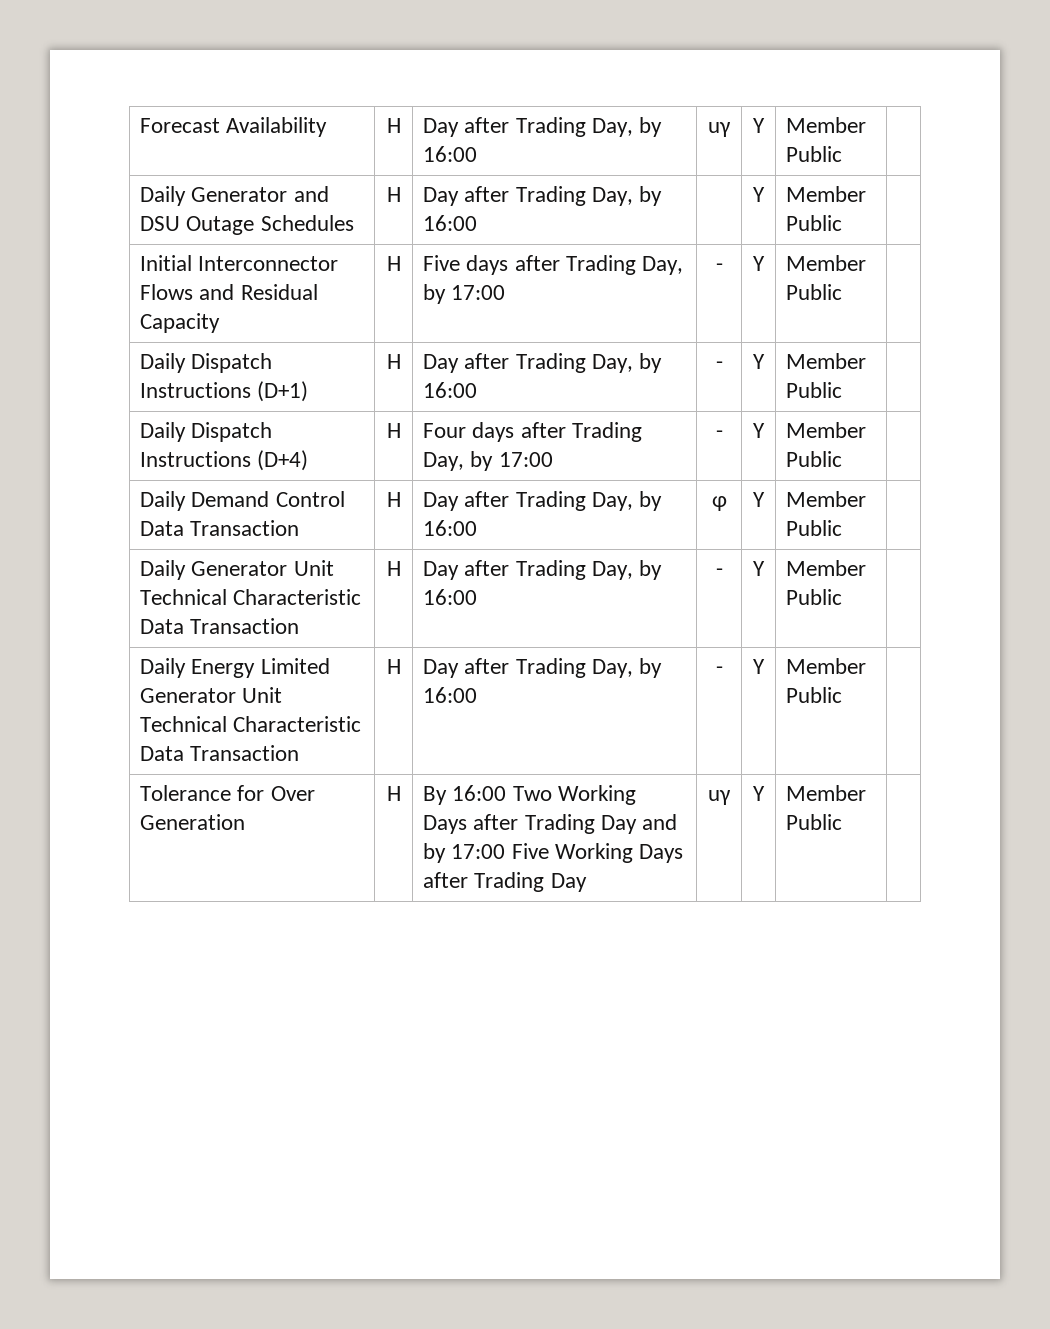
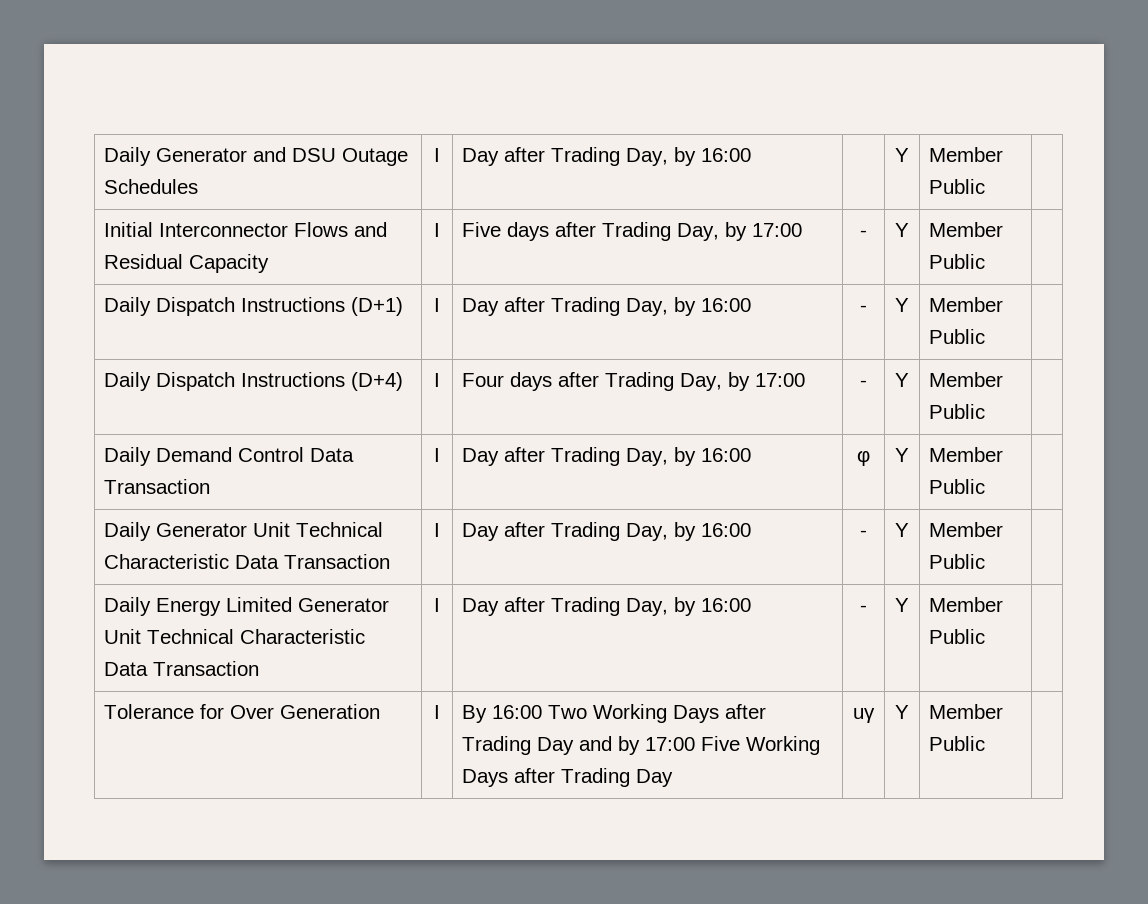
[140,117,328,137] [386,118,401,133] [423,117,663,137] [423,146,478,162] [708,122,731,137] [753,118,765,133] [786,117,867,133] [786,146,843,162] Forecast Availability | H | Day after Trading Day, by 16:00 | uγ | Y | Member Public | // -> (104, 156) none
[386,187,401,202] H -> [434,148,440,162] I
[386,256,401,271] H -> [434,223,440,237] I
[386,354,401,369] H -> [434,298,440,312] I
[386,423,401,438] H -> [434,373,440,387] I
[386,492,401,507] H -> [434,448,440,462] I
[386,561,401,576] H -> [434,523,440,537] I
[386,659,401,674] H -> [434,598,440,612] I
[386,786,401,801] H -> [434,705,440,719] I

